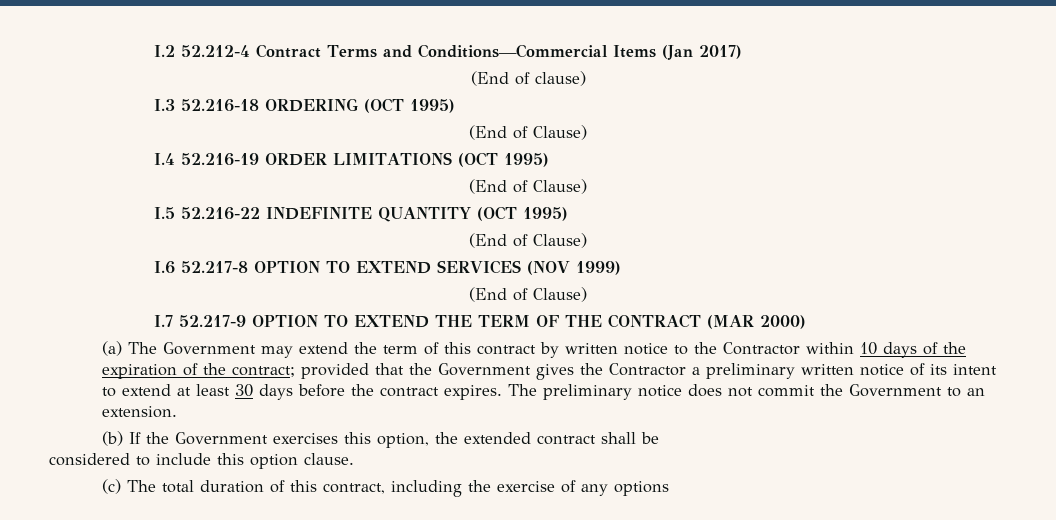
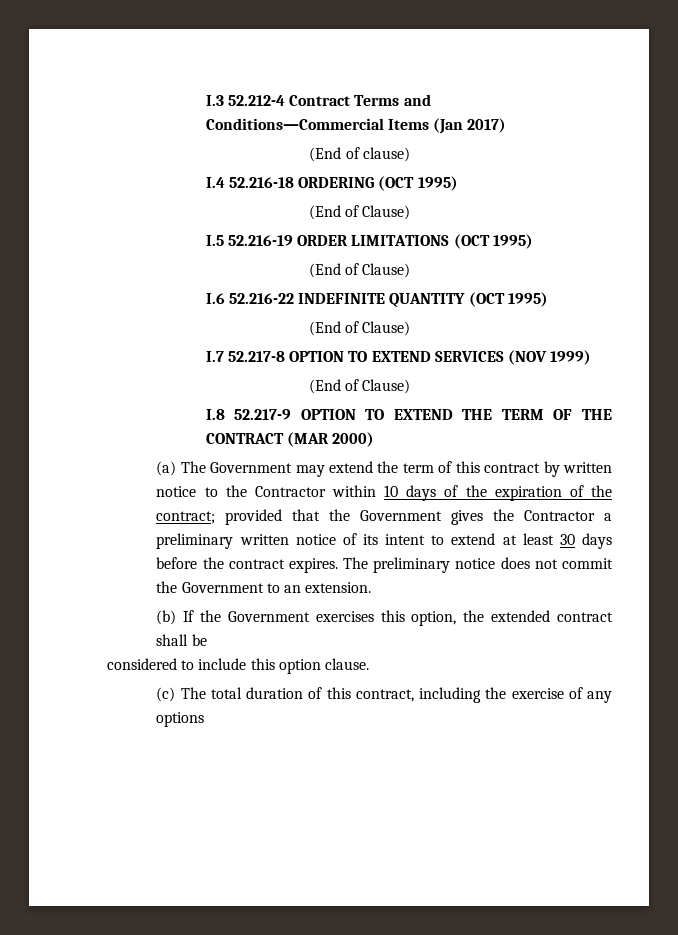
[154,45,176,57] I.2 -> [205,95,224,106] I.3
[154,99,176,111] I.3 -> [205,177,225,188] I.4
[154,153,176,165] I.4 -> [205,235,224,246] I.5
[154,207,176,219] I.5 -> [205,293,225,304] I.6
[154,261,176,274] I.6 -> [205,351,224,362] I.7
[154,315,174,327] I.7 -> [205,409,225,420] I.8

